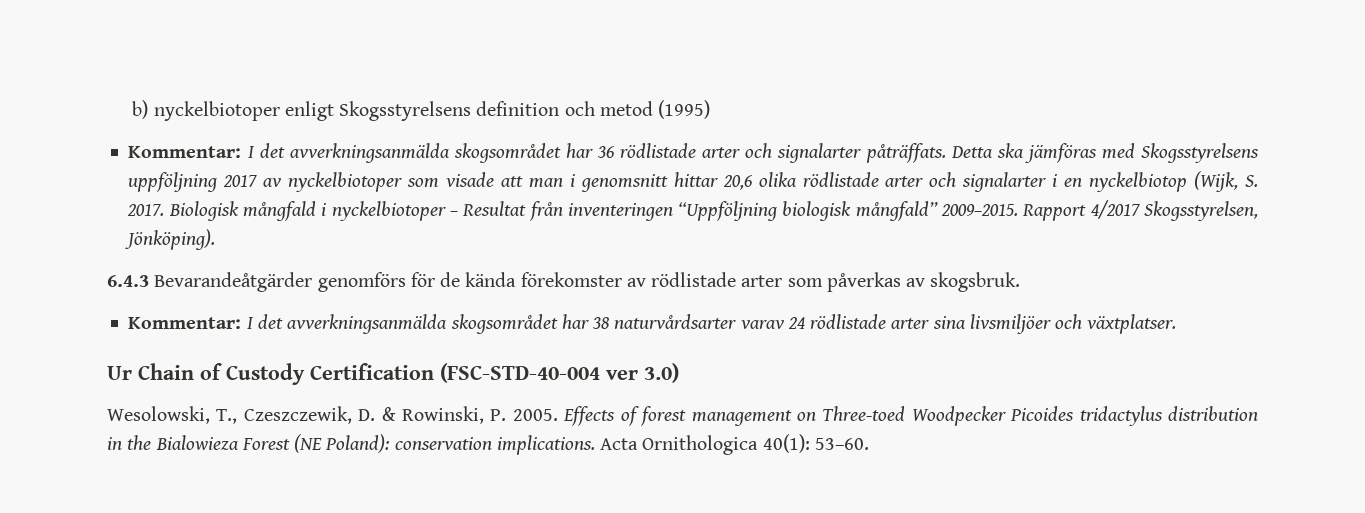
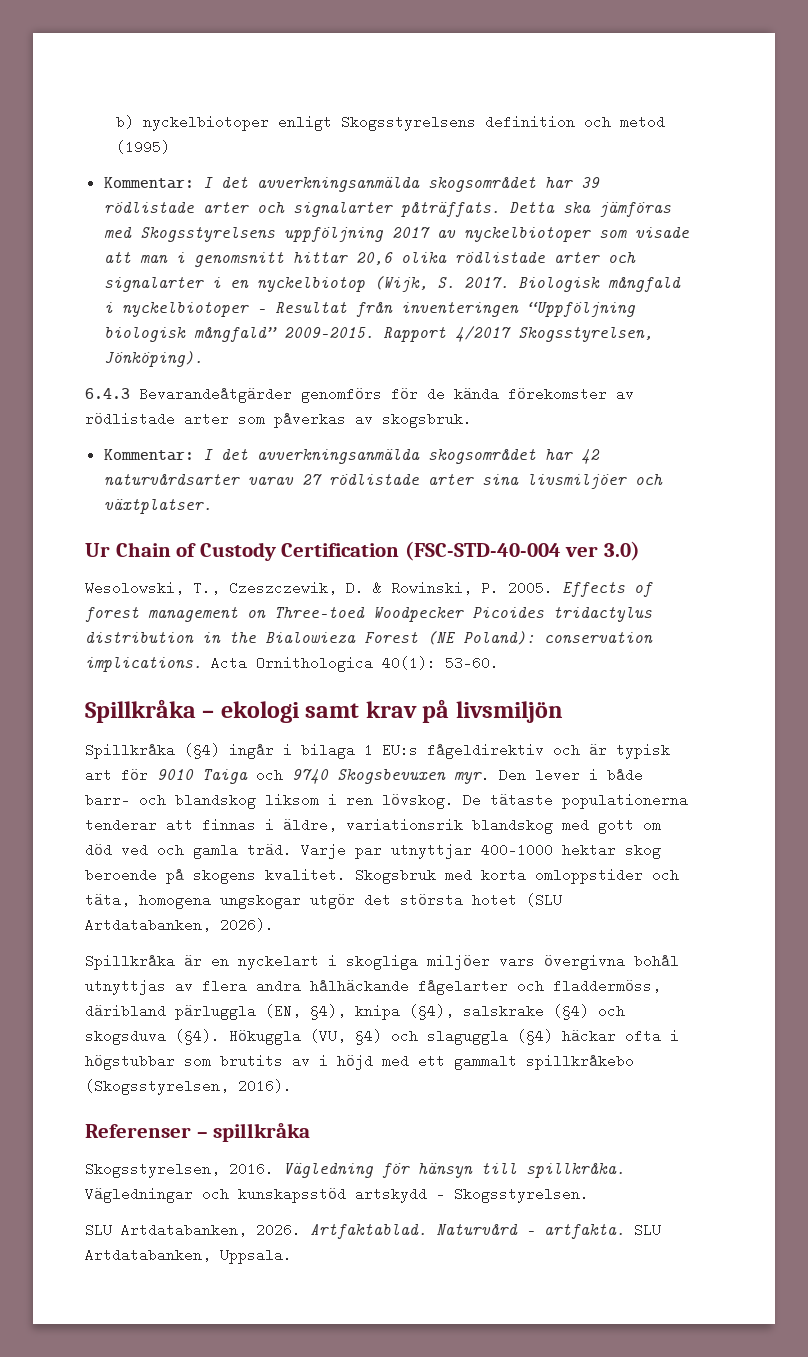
[597,146,616,158] 36 -> [580,177,600,188] 39
[592,317,610,329] 38 -> [580,449,600,464] 42
[787,317,805,329] 24 -> [301,474,322,485] 27
(869, 444) none -> [85,699,563,723] [85,743,670,759] [85,768,643,784] [85,793,688,809] [85,818,661,834] [85,843,661,859] [85,868,679,884] [85,893,562,909] [85,918,274,932] [85,954,679,970] [85,979,661,995] [85,1004,625,1020] [85,1029,679,1045] [85,1054,634,1070] [85,1079,292,1095] [85,1123,311,1142] [85,1162,625,1178] [85,1187,589,1203] [85,1223,661,1239] [85,1248,292,1264] // Spillkråka – ekologi samt krav på livsmiljön // Spillkråka (§4) ingår i bilaga 1 EU:s fågeldirektiv och är typisk art för 9010 Taiga och 9740 Skogsbevuxen myr. Den lever i både barr- och blandskog liksom i ren lövskog. De tätaste populationerna tenderar att finnas i äldre, variationsrik blandskog med gott om död ved och gamla träd. Varje par utnyttjar 400–1000 hektar skog beroende på skogens kvalitet. Skogsbruk med korta omloppstider och täta, homogena ungskogar utgör det största hotet (SLU Artdatabanken, 2026). // Spillkråka är en nyckelart i skogliga miljöer vars övergivna bohål utnyttjas av flera andra hålhäckande fågelarter och fladdermöss, däribland pärluggla (EN, §4), knipa (§4), salskrake (§4) och skogsduva (§4). Hökuggla (VU, §4) och slaguggla (§4) häckar ofta i högstubbar som brutits av i höjd med ett gammalt spillkråkebo (Skogsstyrelsen, 2016). // Referenser – spillkråka // Skogsstyrelsen, 2016. Vägledning för hänsyn till spillkråka. Vägledningar och kunskapsstöd artskydd – Skogsstyrelsen. // SLU Artdatabanken, 2026. Artfaktablad. Naturvård – artfakta. SLU Artdatabanken, Uppsala.

